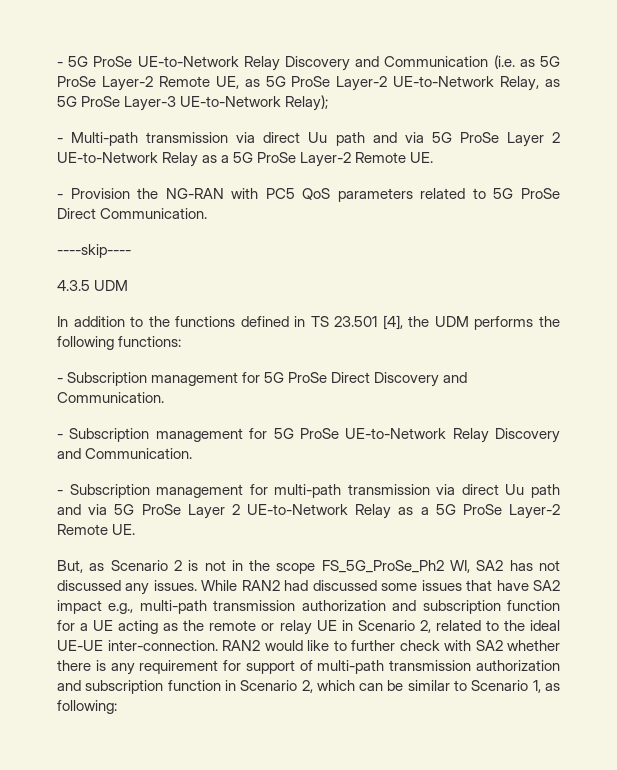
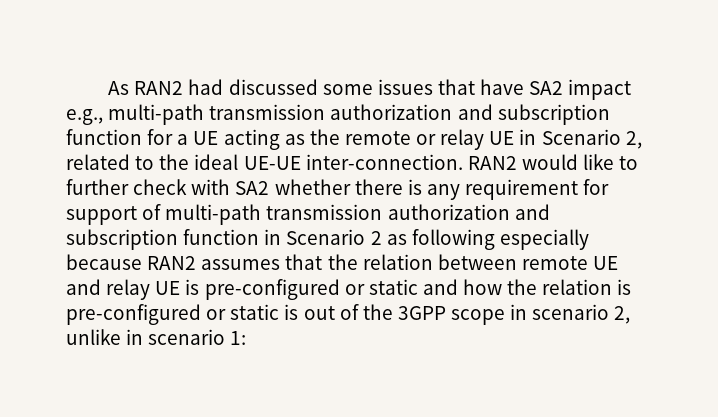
[57,55,560,71] [57,76,560,91] [57,95,329,111] [57,132,560,147] [57,152,434,167] [57,188,561,202] [57,208,208,219] [57,244,131,258] [57,280,129,291] [57,315,561,330] [57,336,182,350] [57,372,468,387] [57,392,164,403] [57,428,560,443] [57,448,193,459] [57,484,560,498] [57,504,561,519] [57,524,136,535] [57,560,561,574] [57,580,238,595] - 5G ProSe UE-to-Network Relay Discovery and Communication (i.e. as 5G ProSe Layer-2 Remote UE, as 5G ProSe Layer-2 UE-to-Network Relay, as 5G ProSe Layer-3 UE-to-Network Relay); // - Multi-path transmission via direct Uu path and via 5G ProSe Layer 2 UE-to-Network Relay as a 5G ProSe Layer-2 Remote UE. // - Provision the NG-RAN with PC5 QoS parameters related to 5G ProSe Direct Communication. // ----skip---- // 4.3.5 UDM // In addition to the functions defined in TS 23.501 [4], the UDM performs the following functions: // - Subscription management for 5G ProSe Direct Discovery and Communication. // - Subscription management for 5G ProSe UE-to-Network Relay Discovery and Communication. // - Subscription management for multi-path transmission via direct Uu path and via 5G ProSe Layer 2 UE-to-Network Relay as a 5G ProSe Layer-2 Remote UE. // But, as Scenario 2 is not in the scope FS_5G_ProSe_Ph2 WI, SA2 has not discussed any issues. While -> [108,81,130,95] As
[301,680,561,693] [57,700,117,714] 2, which can be similar to Scenario 1, as following: -> [370,229,589,250] [66,254,619,270] [66,279,632,300] [66,304,631,325] [66,329,247,345] 2 as following especially because RAN2 assumes that the relation between remote UE and relay UE is pre-configured or static and how the relation is pre-configured or static is out of the 3GPP scope in scenario 2, unlike in scenario 1:

